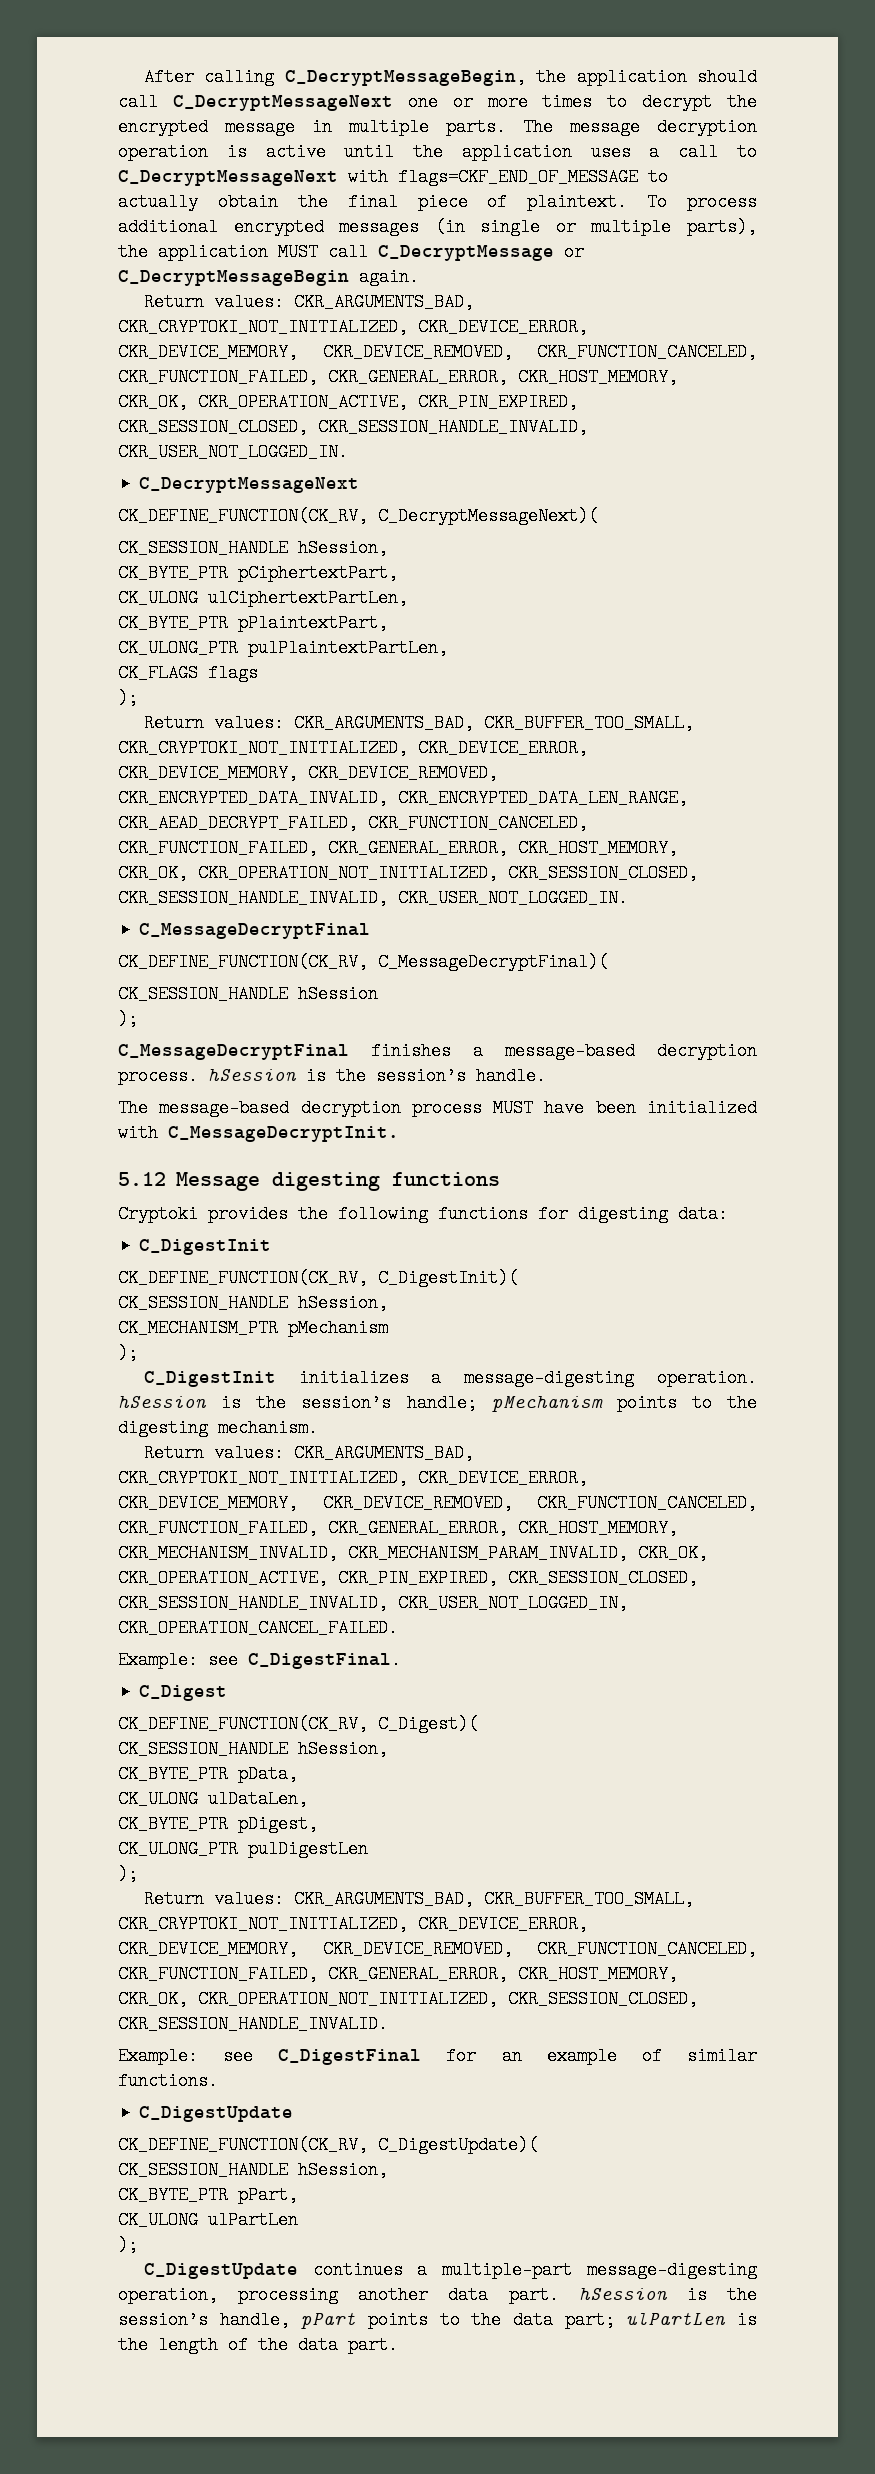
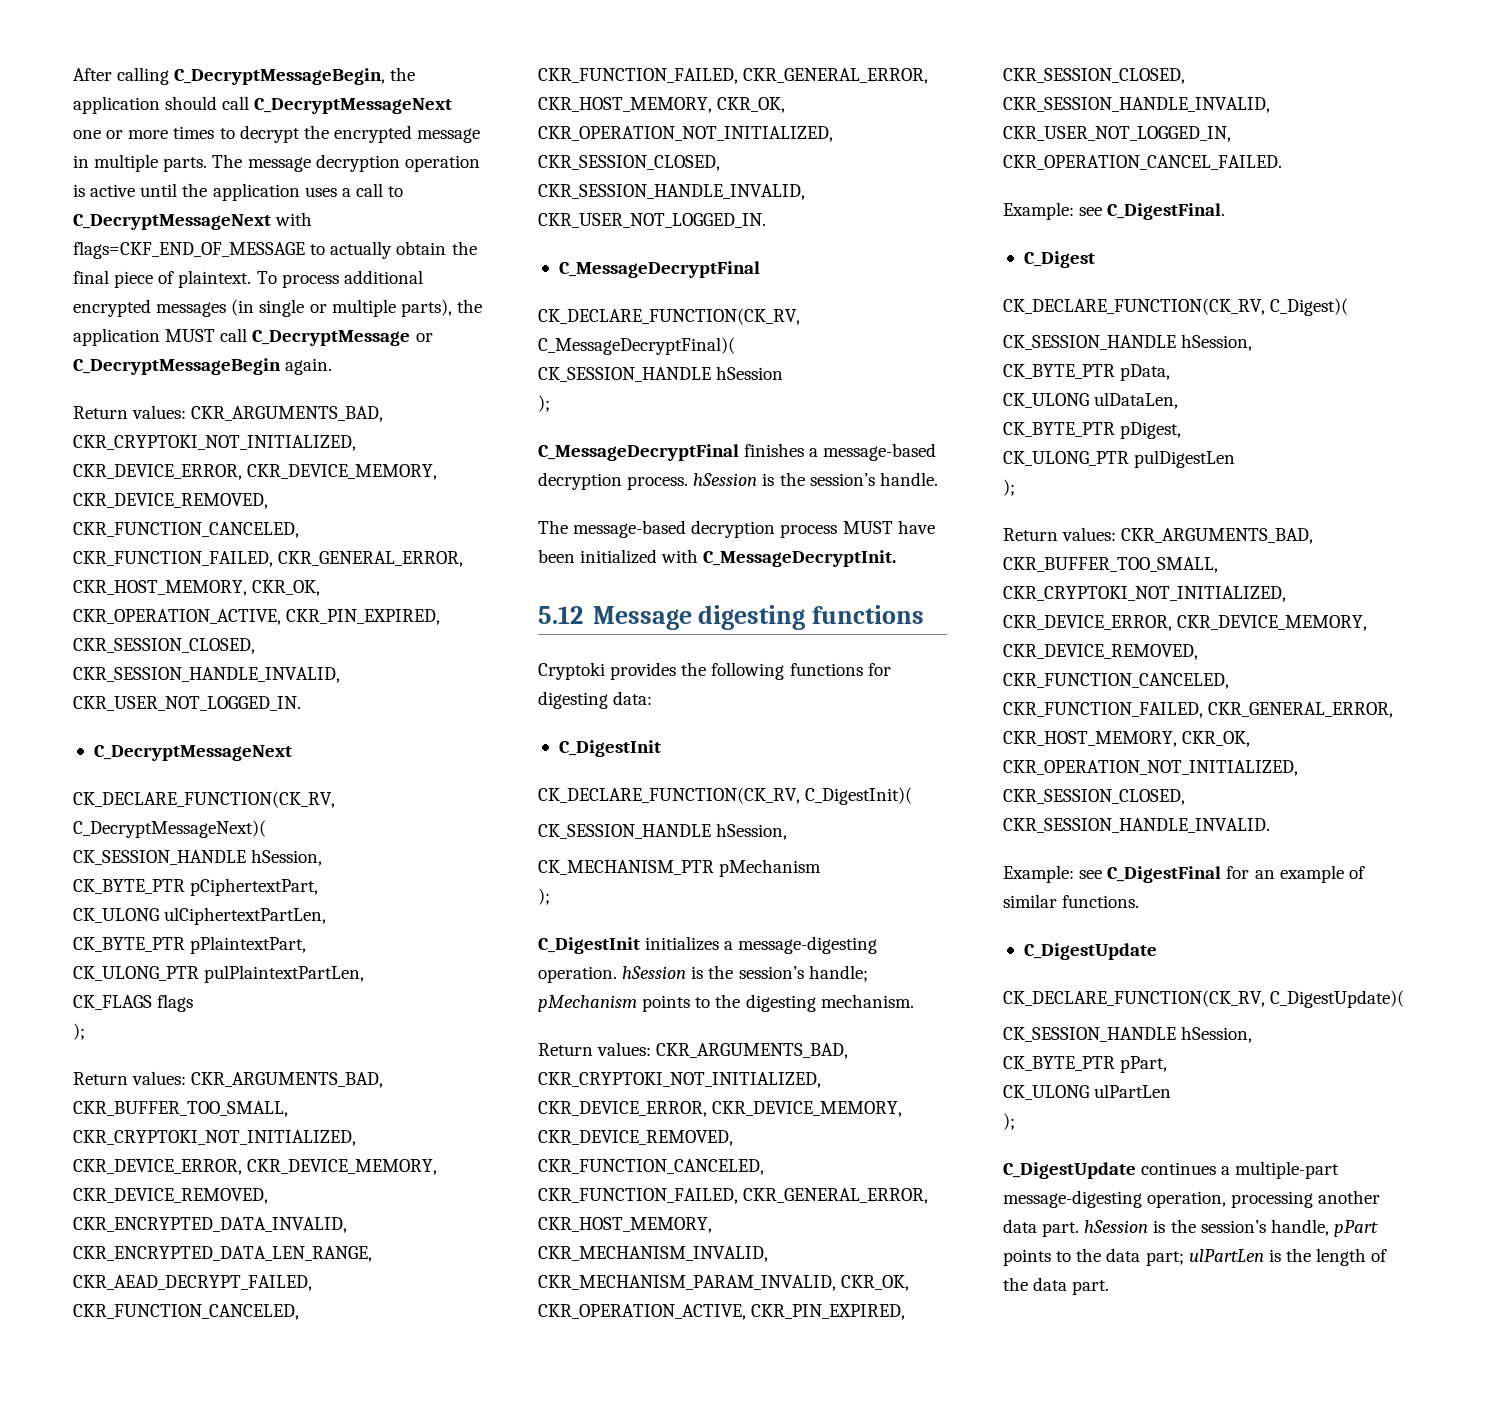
[118,507,368,525] CK_DEFINE_FUNCTION(CK_RV, -> [73,791,335,808] CK_DECLARE_FUNCTION(CK_RV,
[118,953,368,971] CK_DEFINE_FUNCTION(CK_RV, -> [538,308,800,325] CK_DECLARE_FUNCTION(CK_RV,
[118,1269,368,1287] CK_DEFINE_FUNCTION(CK_RV, -> [538,787,800,804] CK_DECLARE_FUNCTION(CK_RV,
[118,1715,368,1733] CK_DEFINE_FUNCTION(CK_RV, -> [1003,298,1265,315] CK_DECLARE_FUNCTION(CK_RV,
[118,2136,368,2154] CK_DEFINE_FUNCTION(CK_RV, -> [1003,990,1265,1007] CK_DECLARE_FUNCTION(CK_RV,

